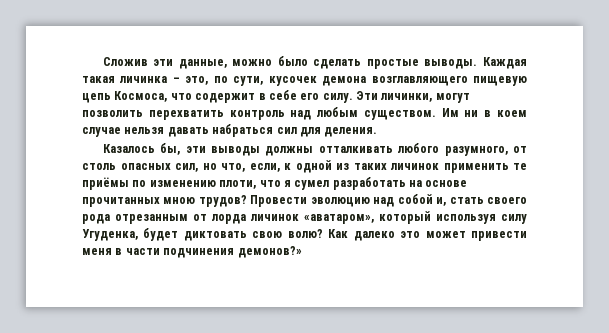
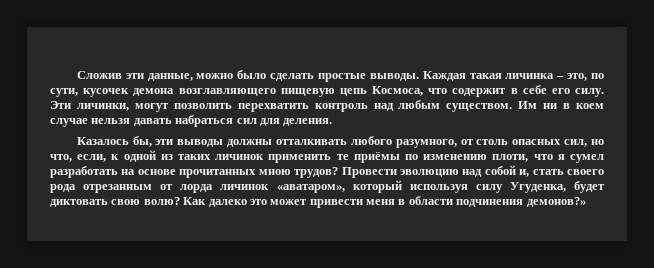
[125,248,160,255] части -> [408,196,453,205] области

